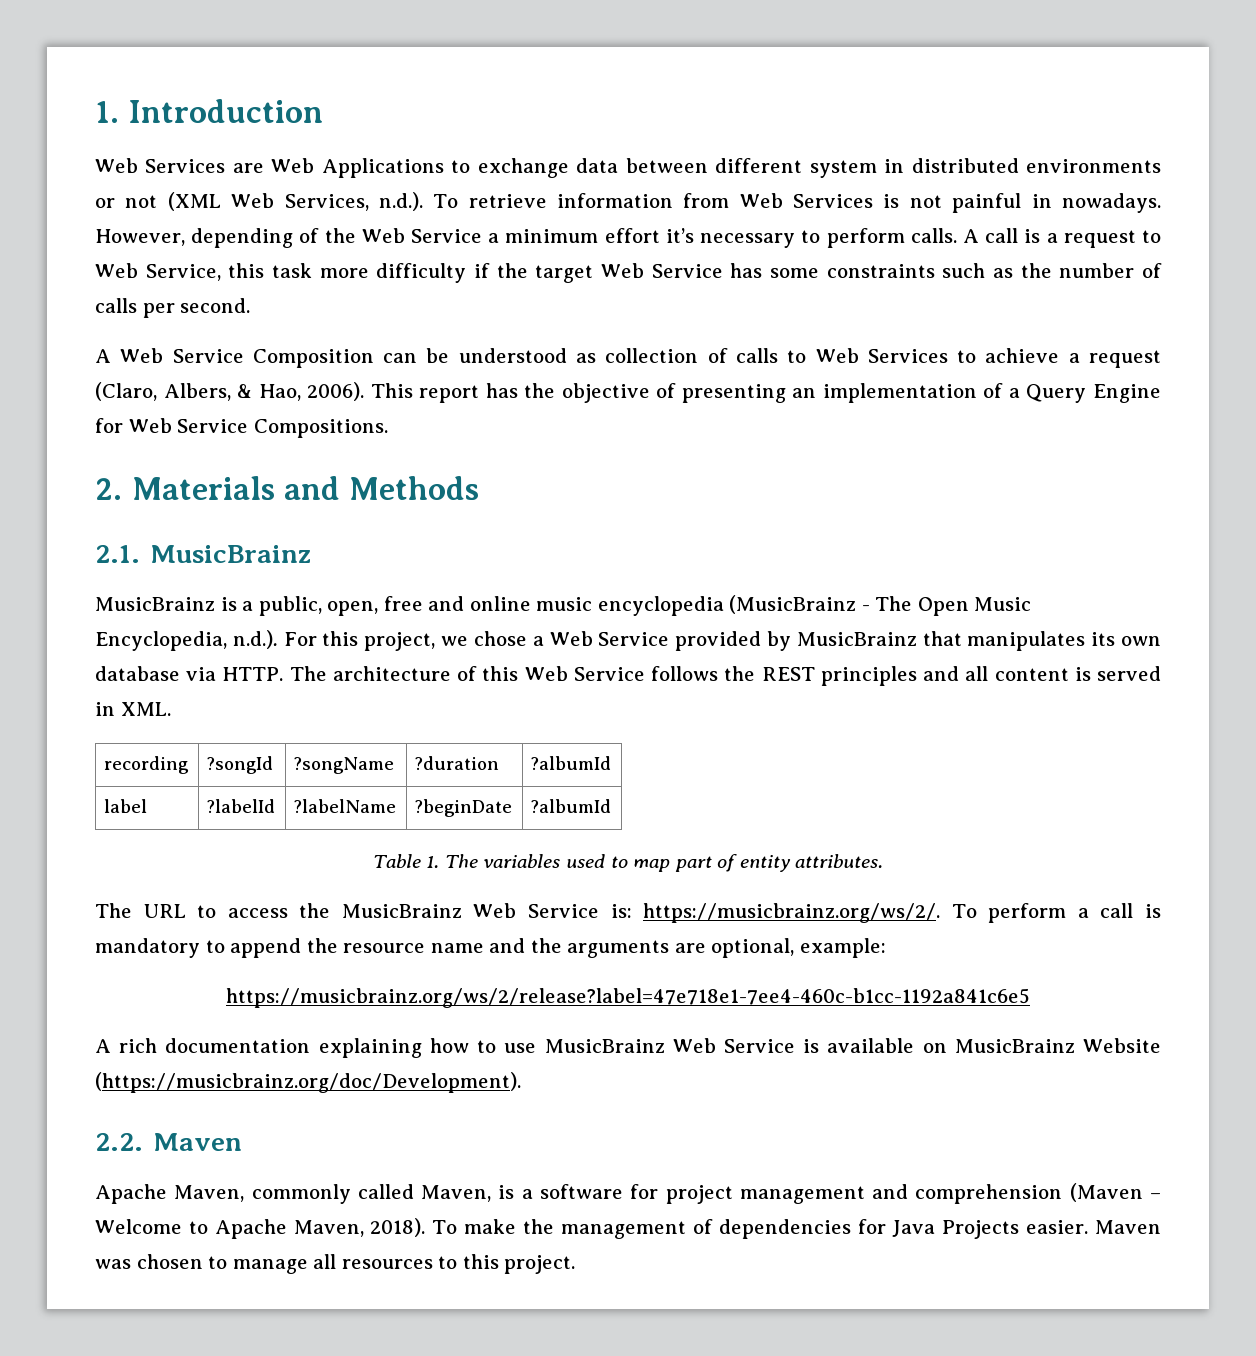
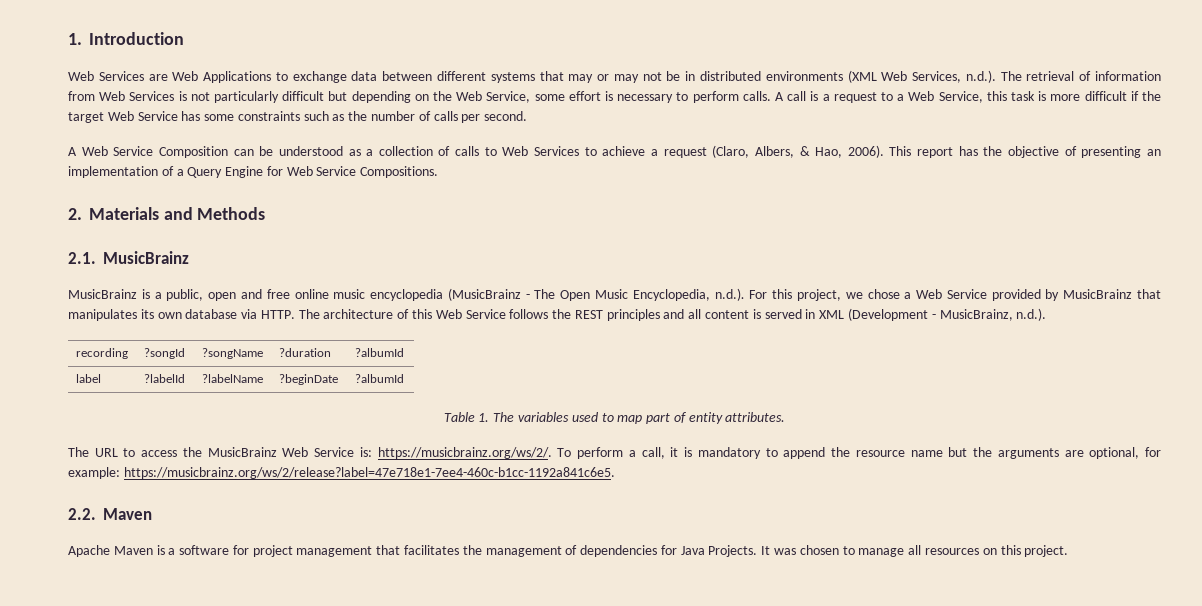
[809,160,877,178] system -> [490,71,681,83] systems that may or may not be
[95,195,158,208] or not -> (843, 76) none
[433,194,547,208] To retrieve -> [1000,71,1092,81] The retrieval of
[952,193,1161,213] [95,228,694,248] painful in nowadays. However, depending of the Web Service a minimum effort it’s -> [214,91,613,103] particularly difficult but depending on the Web Service, some effort is
(1161, 236) none -> [897,94,905,101] a
[319,263,467,283] more difficulty -> [1038,91,1127,101] is more difficult
(597, 358) none -> [366,149,374,156] a
[327,596,465,616] open, free and -> [208,289,290,301] open and free
[120,702,171,716] XML. -> [819,308,1047,321] XML (Development - MusicBrainz, n.d.).
[1100,903,1134,918] call -> [641,447,679,459] call, it
[489,938,526,953] and -> [948,447,968,457] but
(795, 948) none -> [1145,447,1162,457] for
[226,988,1031,1008] [95,1038,1162,1058] [95,1072,521,1093] // https://musicbrainz.org/ws/2/release?label=47e718e1-7ee4-460c-b1cc-1192a841c6e5 // A rich documentation explaining how to use MusicBrainz Web Service is available on MusicBrainz Website (https://musicbrainz.org/doc/Development). -> [123,467,615,479] https://musicbrainz.org/ws/2/release?label=47e718e1-7ee4-460c-b1cc-1192a841c6e5.
[174,1184,492,1204] Maven, commonly called Maven, -> [113,546,153,555] Maven
[872,1183,1162,1204] [95,1218,517,1239] and comprehension (Maven – Welcome to Apache Maven, 2018). To make -> [376,545,460,555] that facilitates
[942,1220,1161,1239] Projects easier. Maven -> [708,545,771,557] Projects. It
[438,1256,458,1269] to -> [982,548,997,555] on

